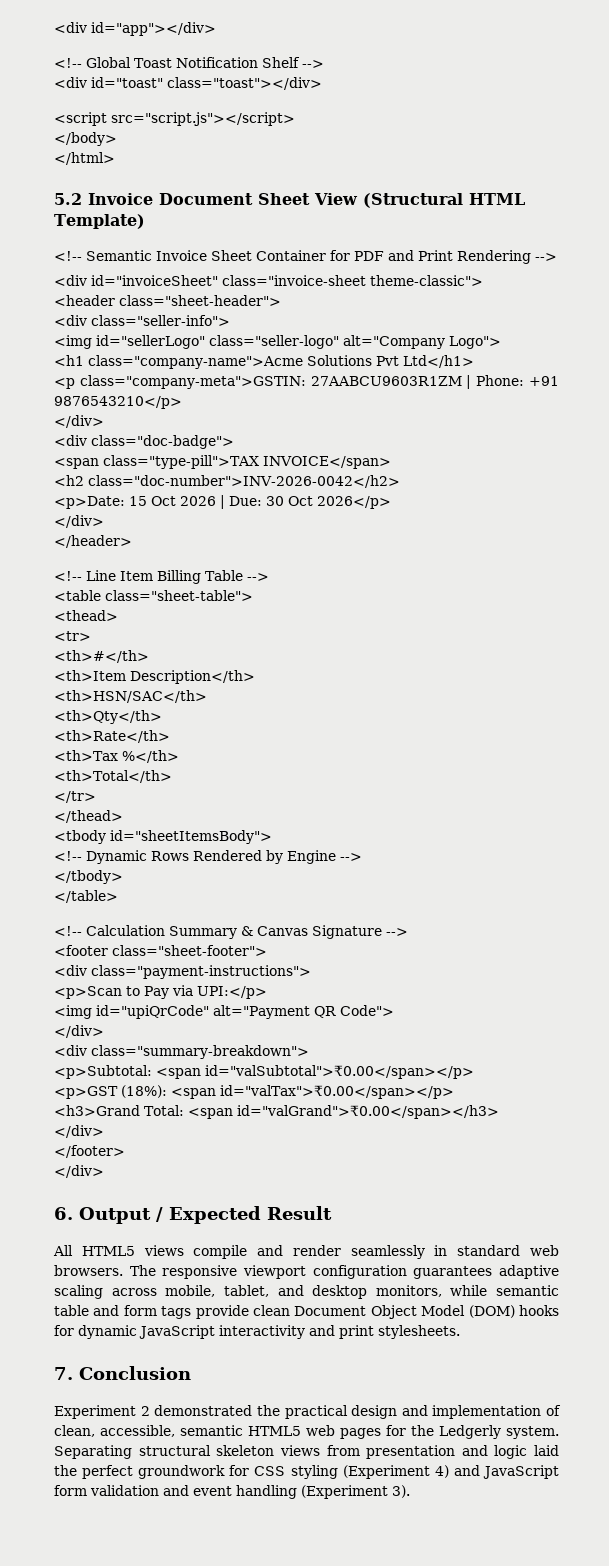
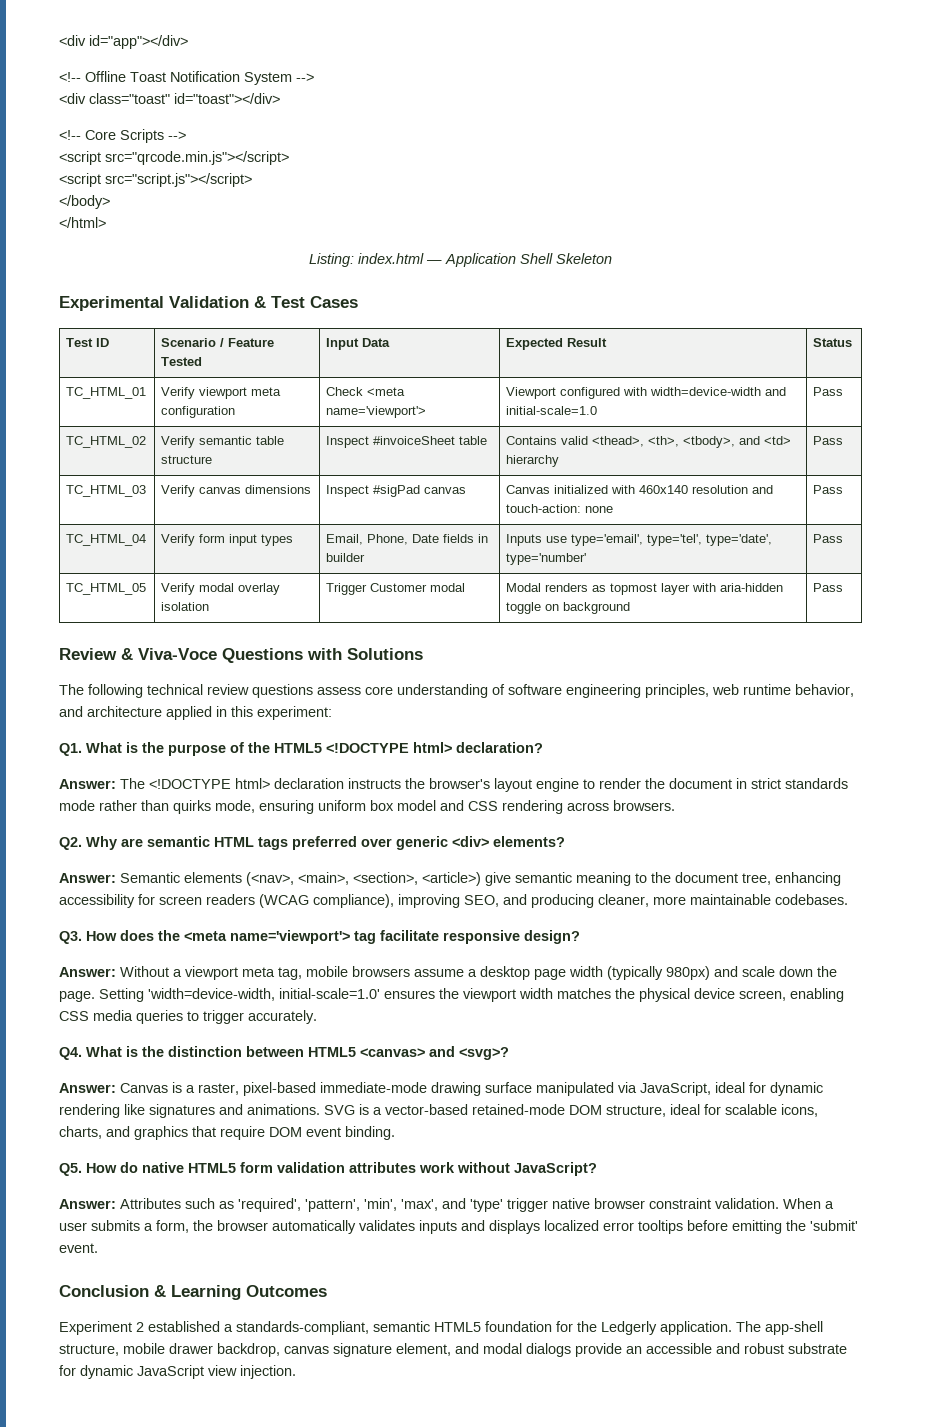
[86,57,131,68] Global -> [85,71,126,82] Offline
[261,57,324,68] [54,77,322,90] [54,112,295,126] [54,132,117,146] [54,152,115,165] [54,193,525,208] [54,214,145,229] [54,250,557,264] [54,275,483,286] [54,295,281,306] [54,315,230,326] [54,335,501,349] [54,355,474,369] [54,375,559,389] [54,396,182,409] [54,415,104,428] [54,435,234,449] [54,455,391,469] [54,475,400,488] [54,495,391,509] [54,515,104,528] [54,535,132,548] [54,570,269,584] [54,590,253,601] [54,610,118,621] [54,631,91,641] [54,650,149,663] [54,670,255,684] [54,690,207,703] [54,710,162,724] [54,730,170,743] [54,750,179,763] [54,770,172,783] [54,791,96,803] [54,810,123,823] [54,830,272,844] [54,850,362,864] [54,870,123,884] [54,890,118,903] [54,925,408,939] [54,945,267,956] [54,965,311,979] [54,985,267,999] [54,1005,394,1019] [54,1025,104,1038] [54,1045,309,1059] [54,1065,474,1079] [54,1085,454,1099] [54,1105,499,1119] [54,1125,104,1138] [54,1145,125,1158] [54,1165,104,1178] [54,1206,332,1224] [53,1245,559,1259] [54,1265,559,1279] [54,1285,559,1299] [54,1305,559,1319] [54,1325,460,1339] [54,1366,191,1380] [54,1405,561,1419] [54,1425,559,1439] [54,1445,559,1459] [54,1465,559,1479] [54,1485,410,1499] Shelf --> // <div id="toast" class="toast"></div> // <script src="script.js"></script> // </body> // </html> // 5.2 Invoice Document Sheet View (Structural HTML Template) // <!-- Semantic Invoice Sheet Container for PDF and Print Rendering --> // <div id="invoiceSheet" class="invoice-sheet theme-classic"> // <header class="sheet-header"> // <div class="seller-info"> // <img id="sellerLogo" class="seller-logo" alt="Company Logo"> // <h1 class="company-name">Acme Solutions Pvt Ltd</h1> // <p class="company-meta">GSTIN: 27AABCU9603R1ZM | Phone: +91 9876543210</p> // </div> // <div class="doc-badge"> // <span class="type-pill">TAX INVOICE</span> // <h2 class="doc-number">INV-2026-0042</h2> // <p>Date: 15 Oct 2026 | Due: 30 Oct 2026</p> // </div> // </header> // <!-- Line Item Billing Table --> // <table class="sheet-table"> // <thead> // <tr> // <th>#</th> // <th>Item Description</th> // <th>HSN/SAC</th> // <th>Qty</th> // <th>Rate</th> // <th>Tax %</th> // <th>Total</th> // </tr> // </thead> // <tbody id="sheetItemsBody"> // <!-- Dynamic Rows Rendered by Engine --> // </tbody> // </table> // <!-- Calculation Summary & Canvas Signature --> // <footer class="sheet-footer"> // <div class="payment-instructions"> // <p>Scan to Pay via UPI:</p> // <img id="upiQrCode" alt="Payment QR Code"> // </div> // <div class="summary-breakdown"> // <p>Subtotal: <span id="valSubtotal">₹0.00</span></p> // <p>GST (18%): <span id="valTax">₹0.00</span></p> // <h3>Grand Total: <span id="valGrand">₹0.00</span></h3> // </div> // </footer> // </div> // 6. Output / Expected Result // All HTML5 views compile and render seamlessly in standard web browsers. The responsive viewport configuration guarantees adaptive scaling across mobile, tablet, and desktop monitors, while semantic table and form tags provide clean Document Object Model (DOM) hooks for dynamic JavaScript interactivity and print stylesheets. // 7. Conclusion // Experiment 2 demonstrated the practical design and implementation of clean, accessible, semantic HTML5 web pages for the Ledgerly system. Separating structural skeleton views from presentation and logic laid the perfect groundwork for CSS styling (Experiment 4) and JavaScript form validation and event handling (Experiment 3). -> [244,72,314,85] [59,93,280,104] [59,129,186,143] [59,151,289,165] [59,173,252,187] [59,195,110,209] [59,217,106,228] [309,253,612,267] [59,296,358,311] [66,338,110,347] [161,338,275,347] [161,357,203,366] [326,338,391,350] [506,338,608,350] [813,338,853,347] [66,387,147,399] [161,387,282,399] [161,406,236,418] [326,387,406,396] [326,406,427,418] [506,387,787,399] [506,406,598,415] [813,387,844,396] [66,436,147,448] [161,436,285,448] [161,455,213,464] [326,436,488,448] [506,436,792,448] [506,455,560,467] [813,436,844,445] [66,485,147,497] [161,485,312,497] [326,485,467,497] [506,485,774,494] [506,504,614,513] [813,485,844,494] [66,534,147,546] [161,534,294,546] [326,534,489,545] [326,553,366,562] [506,534,773,546] [506,553,587,565] [813,534,844,543] [66,583,147,595] [161,583,281,595] [161,602,210,611] [326,583,466,595] [506,583,784,595] [506,602,631,614] [813,583,844,592] [59,648,423,663] [59,684,854,698] [59,706,332,720] [59,742,543,756] [59,778,848,792] [59,800,675,814] [59,836,565,850] [59,872,841,886] [59,894,848,908] [59,930,580,944] [59,966,837,980] [59,988,844,1002] [59,1010,317,1024] [59,1046,509,1060] [59,1082,823,1096] [59,1104,818,1118] [59,1126,395,1140] [59,1162,597,1176] [59,1198,834,1212] [59,1220,858,1234] [59,1243,98,1253] [59,1285,327,1300] [59,1321,823,1335] [59,1343,847,1357] [59,1365,296,1379] System --> // <div class="toast" id="toast"></div> // <!-- Core Scripts --> // <script src="qrcode.min.js"></script> // <script src="script.js"></script> // </body> // </html> // Listing: index.html — Application Shell Skeleton // Experimental Validation & Test Cases // Test ID | Scenario / Feature Tested | Input Data | Expected Result | Status // TC_HTML_01 | Verify viewport meta configuration | Check <meta name='viewport'> | Viewport configured with width=device-width and initial-scale=1.0 | Pass // TC_HTML_02 | Verify semantic table structure | Inspect #invoiceSheet table | Contains valid <thead>, <th>, <tbody>, and <td> hierarchy | Pass // TC_HTML_03 | Verify canvas dimensions | Inspect #sigPad canvas | Canvas initialized with 460x140 resolution and touch-action: none | Pass // TC_HTML_04 | Verify form input types | Email, Phone, Date fields in builder | Inputs use type='email', type='tel', type='date', type='number' | Pass // TC_HTML_05 | Verify modal overlay isolation | Trigger Customer modal | Modal renders as topmost layer with aria-hidden toggle on background | Pass // Review & Viva-Voce Questions with Solutions // The following technical review questions assess core understanding of software engineering principles, web runtime behavior, and architecture applied in this experiment: // Q1. What is the purpose of the HTML5 <!DOCTYPE html> declaration? // Answer: The <!DOCTYPE html> declaration instructs the browser's layout engine to render the document in strict standards mode rather than quirks mode, ensuring uniform box model and CSS rendering across browsers. // Q2. Why are semantic HTML tags preferred over generic <div> elements? // Answer: Semantic elements (<nav>, <main>, <section>, <article>) give semantic meaning to the document tree, enhancing accessibility for screen readers (WCAG compliance), improving SEO, and producing cleaner, more maintainable codebases. // Q3. How does the <meta name='viewport'> tag facilitate responsive design? // Answer: Without a viewport meta tag, mobile browsers assume a desktop page width (typically 980px) and scale down the page. Setting 'width=device-width, initial-scale=1.0' ensures the viewport width matches the physical device screen, enabling CSS media queries to trigger accurately. // Q4. What is the distinction between HTML5 <canvas> and <svg>? // Answer: Canvas is a raster, pixel-based immediate-mode drawing surface manipulated via JavaScript, ideal for dynamic rendering like signatures and animations. SVG is a vector-based retained-mode DOM structure, ideal for scalable icons, charts, and graphics that require DOM event binding. // Q5. How do native HTML5 form validation attributes work without JavaScript? // Answer: Attributes such as 'required', 'pattern', 'min', 'max', and 'type' trigger native browser constraint validation. When a user submits a form, the browser automatically validates inputs and displays localized error tooltips before emitting the 'submit' event. // Conclusion & Learning Outcomes // Experiment 2 established a standards-compliant, semantic HTML5 foundation for the Ledgerly application. The app-shell structure, mobile drawer backdrop, canvas signature element, and modal dialogs provide an accessible and robust substrate for dynamic JavaScript view injection.

